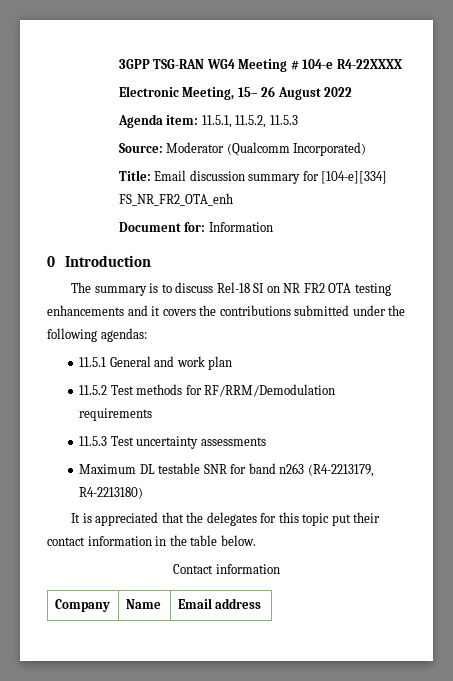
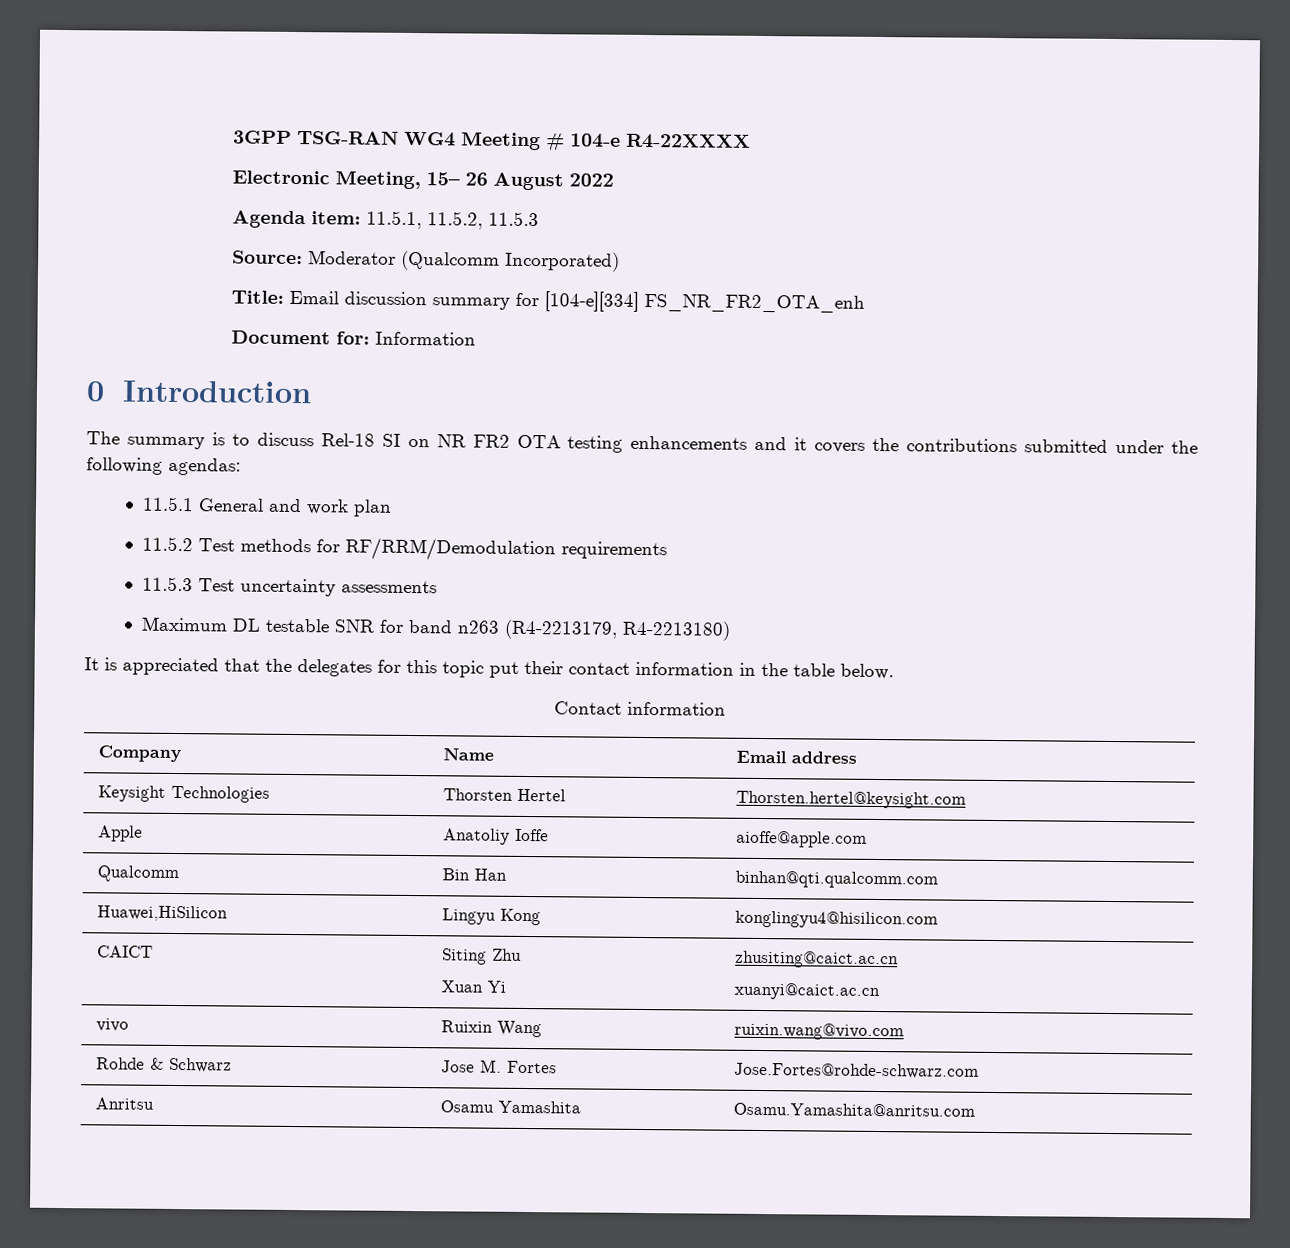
(262, 603) none -> [97,785,270,803] [442,788,566,802] [735,790,966,809] [97,825,143,842] [442,828,549,845] [735,830,867,848] [96,865,179,883] [441,868,507,881] [734,870,938,889] [96,905,228,922] [441,908,541,926] [734,910,938,929] [96,945,153,958] [441,948,522,965] [440,980,506,993] [734,950,899,969] [733,982,880,1001] [95,1018,129,1032] [440,1020,542,1038] [733,1022,904,1041] [95,1057,232,1073] [440,1059,557,1074] [733,1062,979,1079] [94,1097,154,1110] [439,1100,581,1114] [732,1102,975,1117] // Keysight Technologies | Thorsten Hertel | Thorsten.hertel@keysight.com // Apple | Anatoliy Ioffe | aioffe@apple.com // Qualcomm | Bin Han | binhan@qti.qualcomm.com // Huawei,HiSilicon | Lingyu Kong | konglingyu4@hisilicon.com // CAICT | Siting Zhu // Xuan Yi | zhusiting@caict.ac.cn // xuanyi@caict.ac.cn // vivo | Ruixin Wang | ruixin.wang@vivo.com // Rohde & Schwarz | Jose M. Fortes | Jose.Fortes@rohde-schwarz.com // Anritsu | Osamu Yamashita | Osamu.Yamashita@anritsu.com

